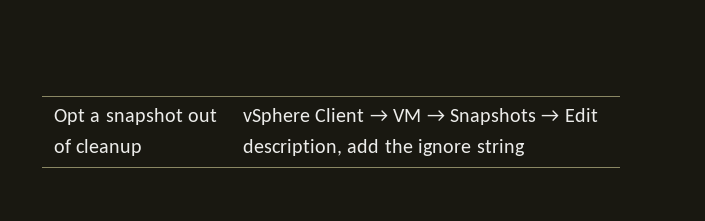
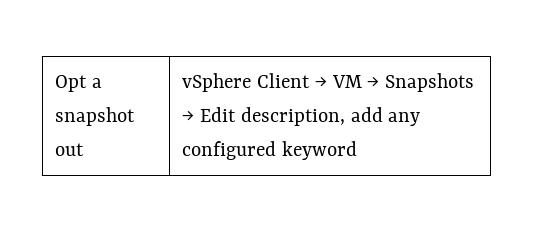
[54,139,143,156] of cleanup -> (84, 149) none
[384,139,525,156] the ignore string -> [388,112,421,126] [181,141,357,160] any configured keyword

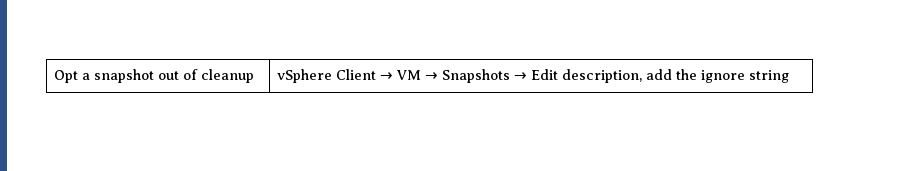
(84, 149) none -> [183,69,255,83] of cleanup
[388,112,421,126] [181,141,357,160] any configured keyword -> [676,69,790,83] the ignore string

